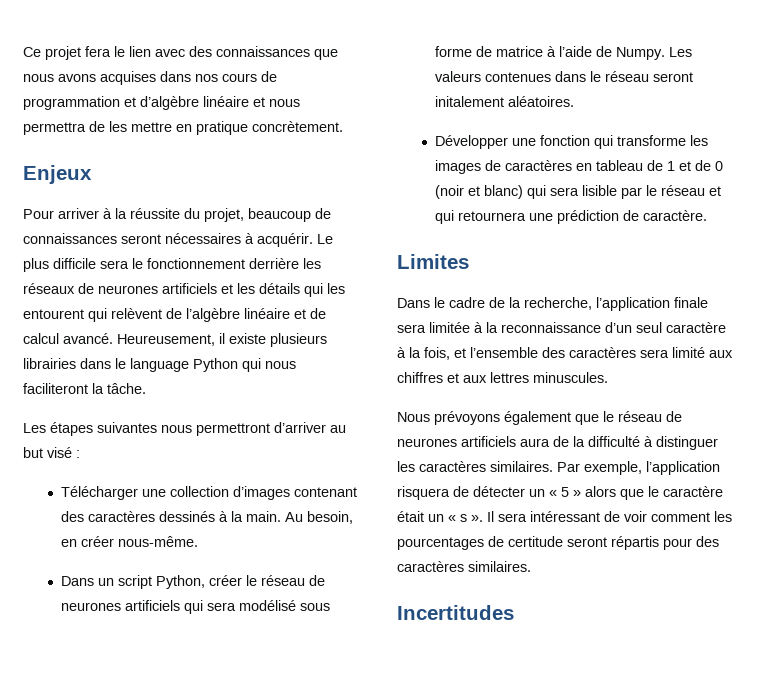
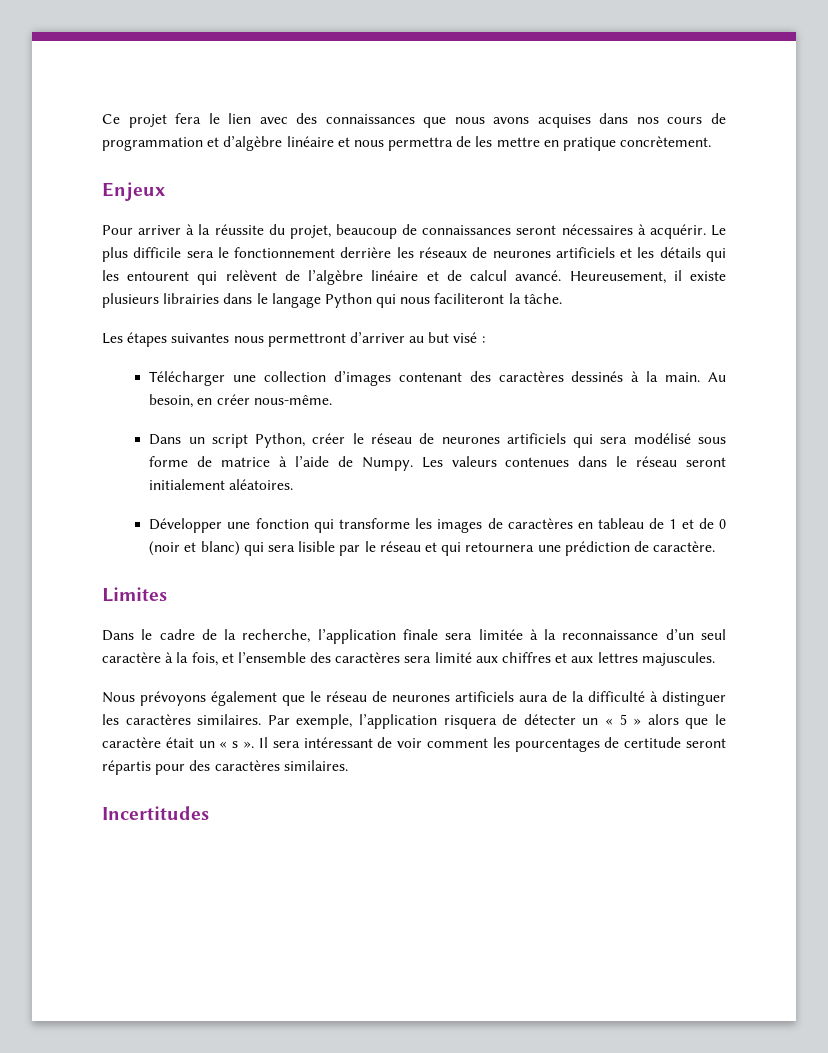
[130,358,189,372] language -> [271,293,321,308] langage
[435,96,505,107] initalement -> [149,479,226,490] initialement
[533,372,608,383] minuscules. -> [641,652,715,666] majuscules.

